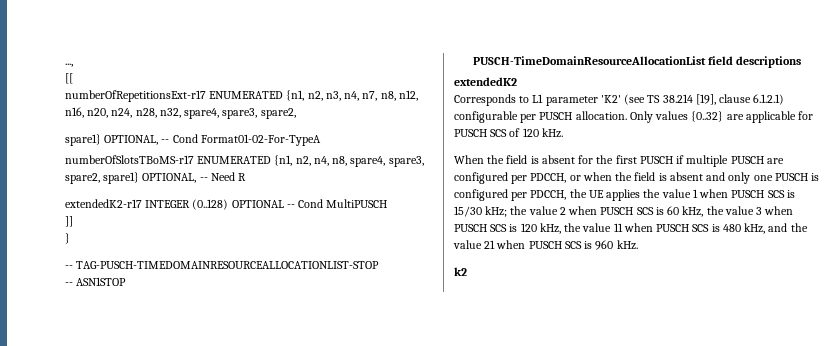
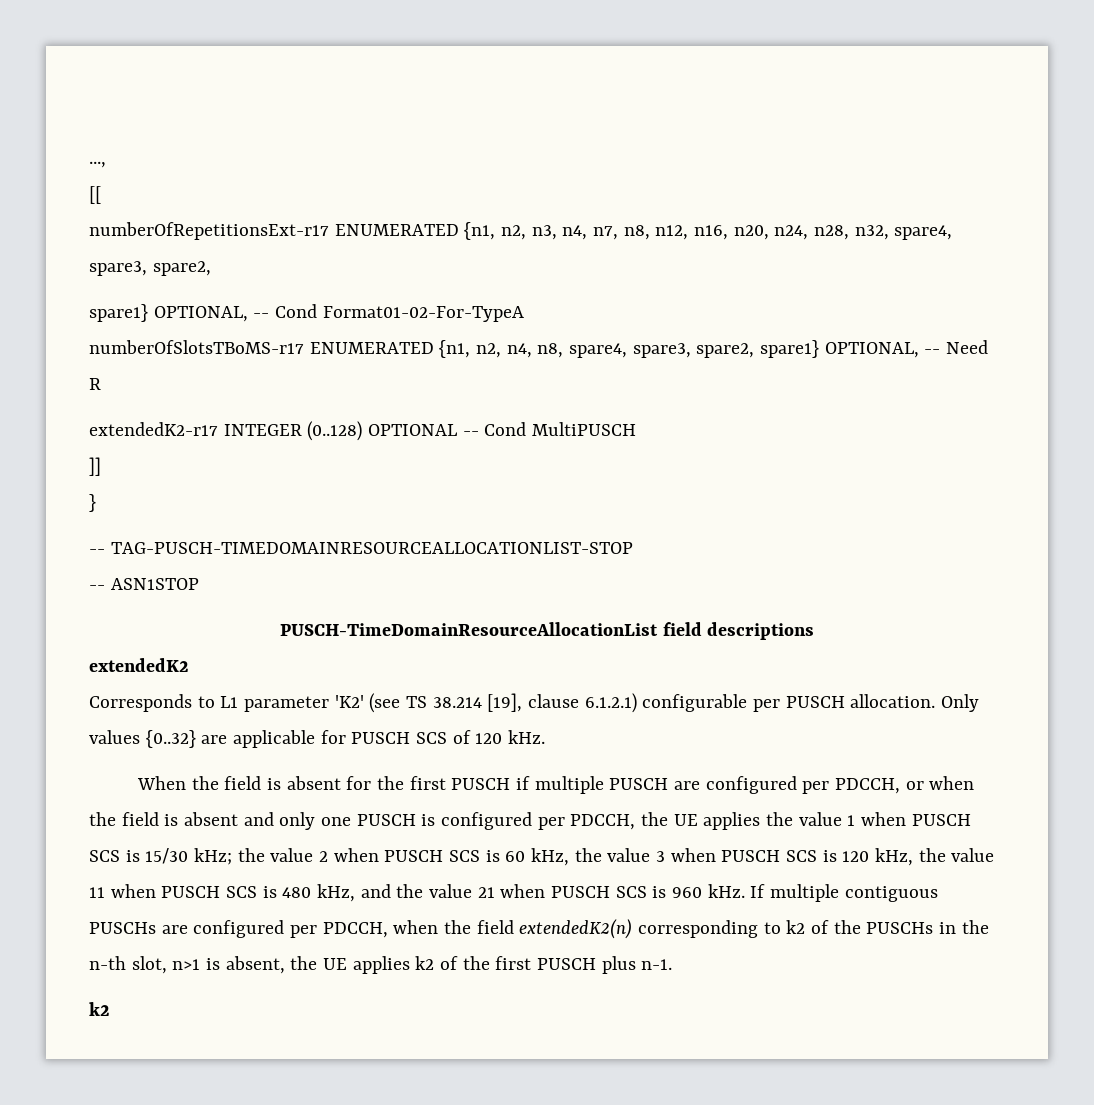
(638, 245) none -> [750,884,938,902] [89,919,989,939] [89,956,673,974] If multiple contiguous PUSCHs are configured per PDCCH, when the field extendedK2(n) corresponding to k2 of the PUSCHs in the n-th slot, n>1 is absent, the UE applies k2 of the first PUSCH plus n-1.

